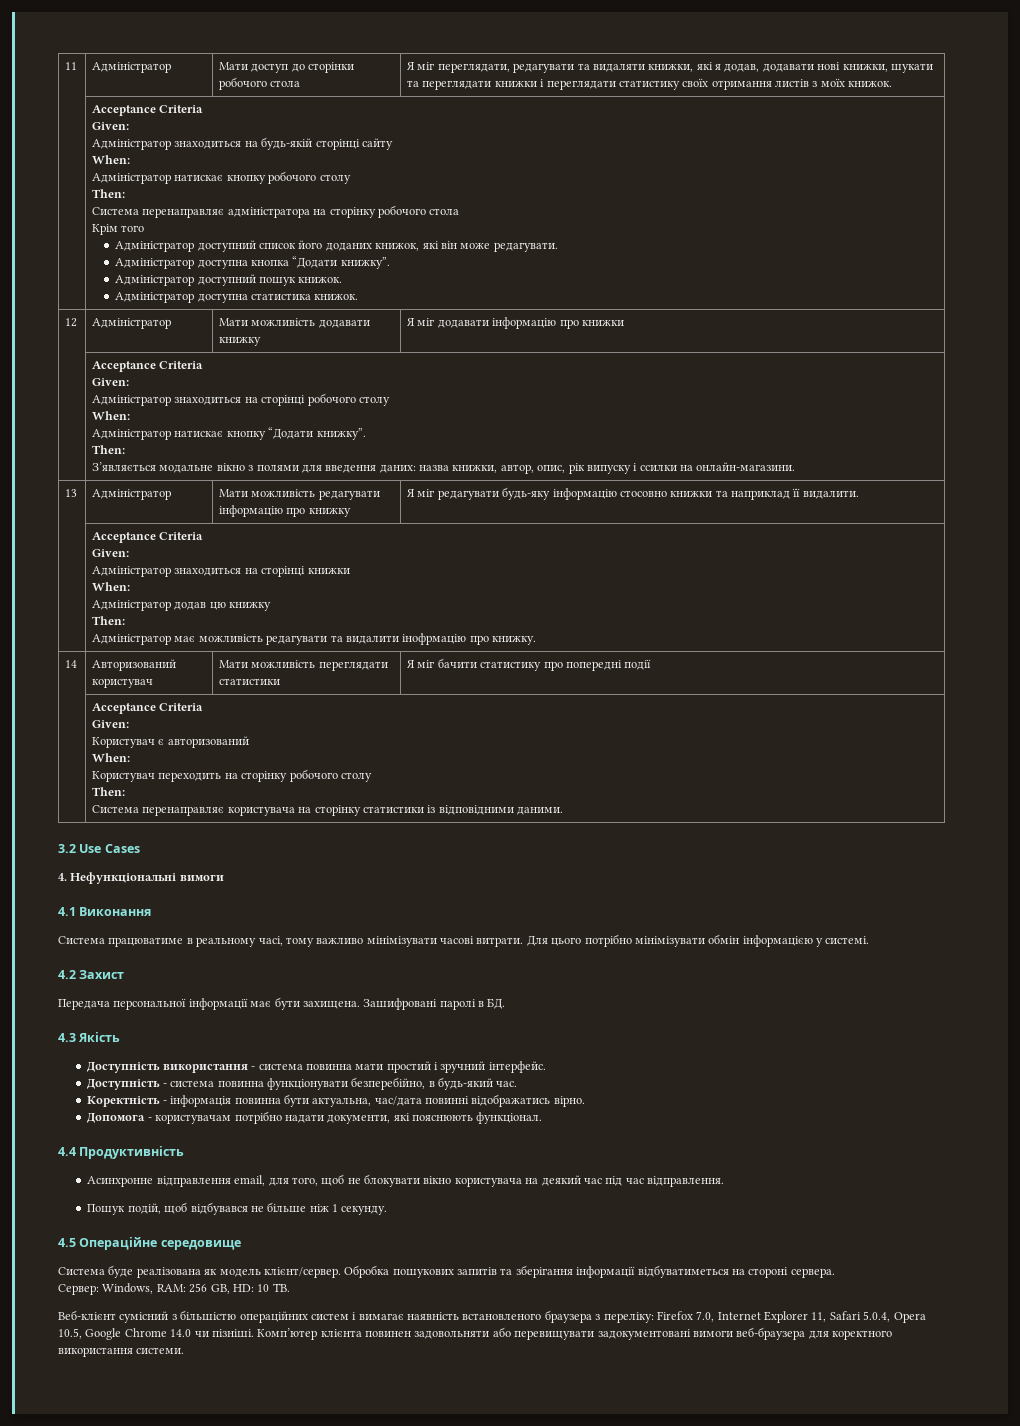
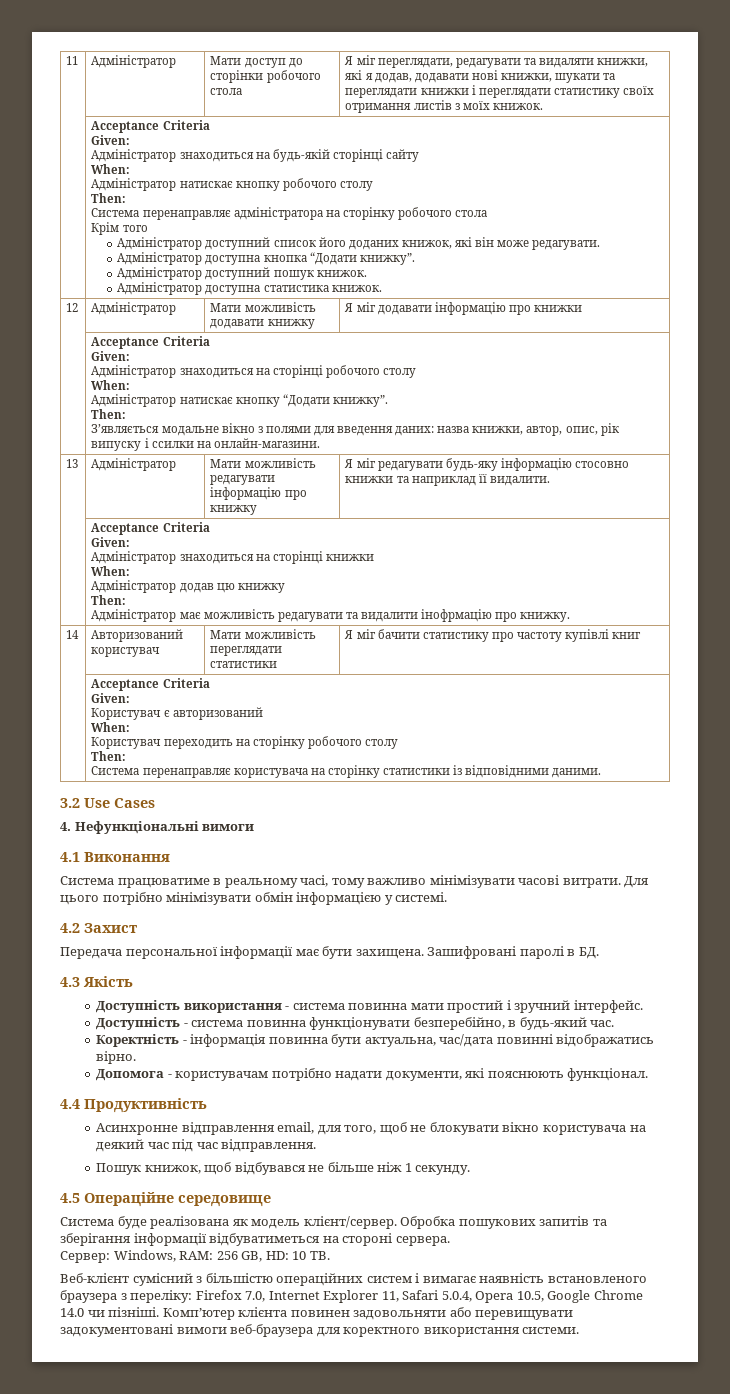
[565,659,652,671] попередні події -> [516,629,642,642] частоту купівлі книг
[127,1203,161,1214] подій, -> [144,1165,201,1174] книжок,

